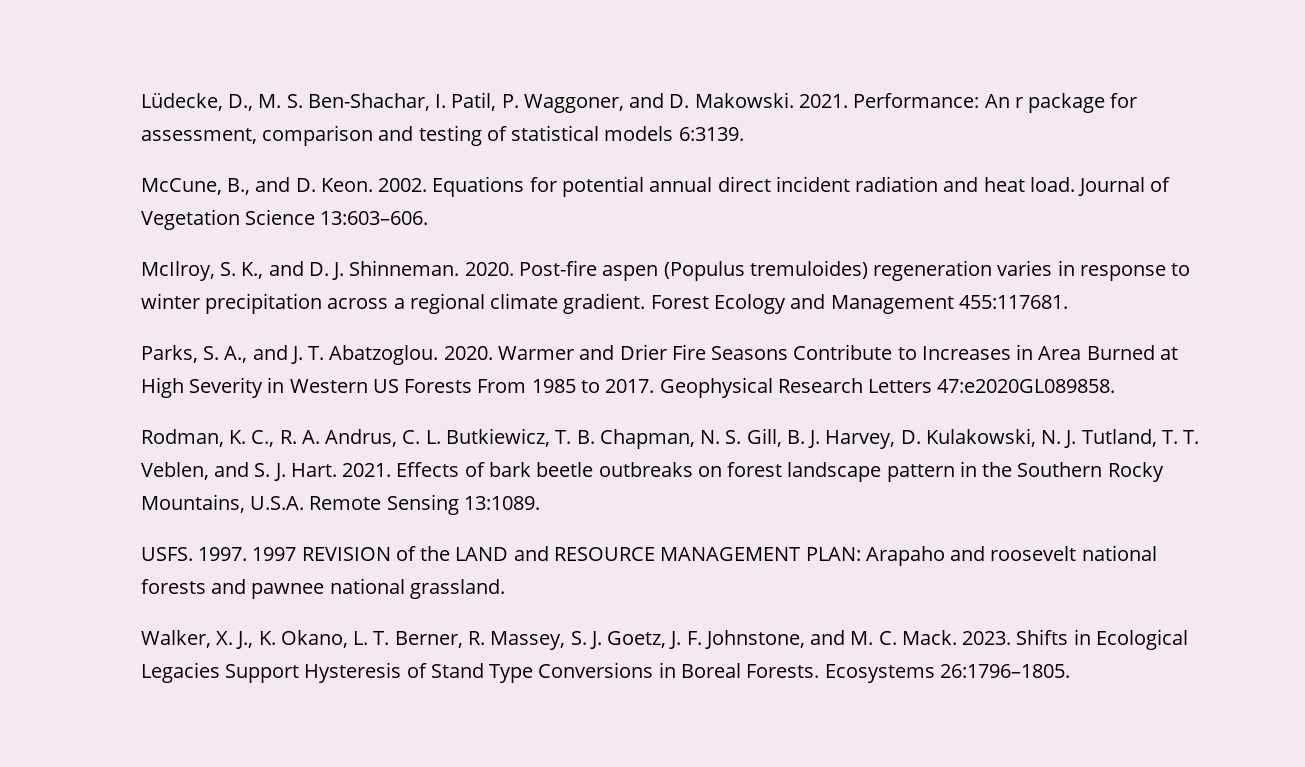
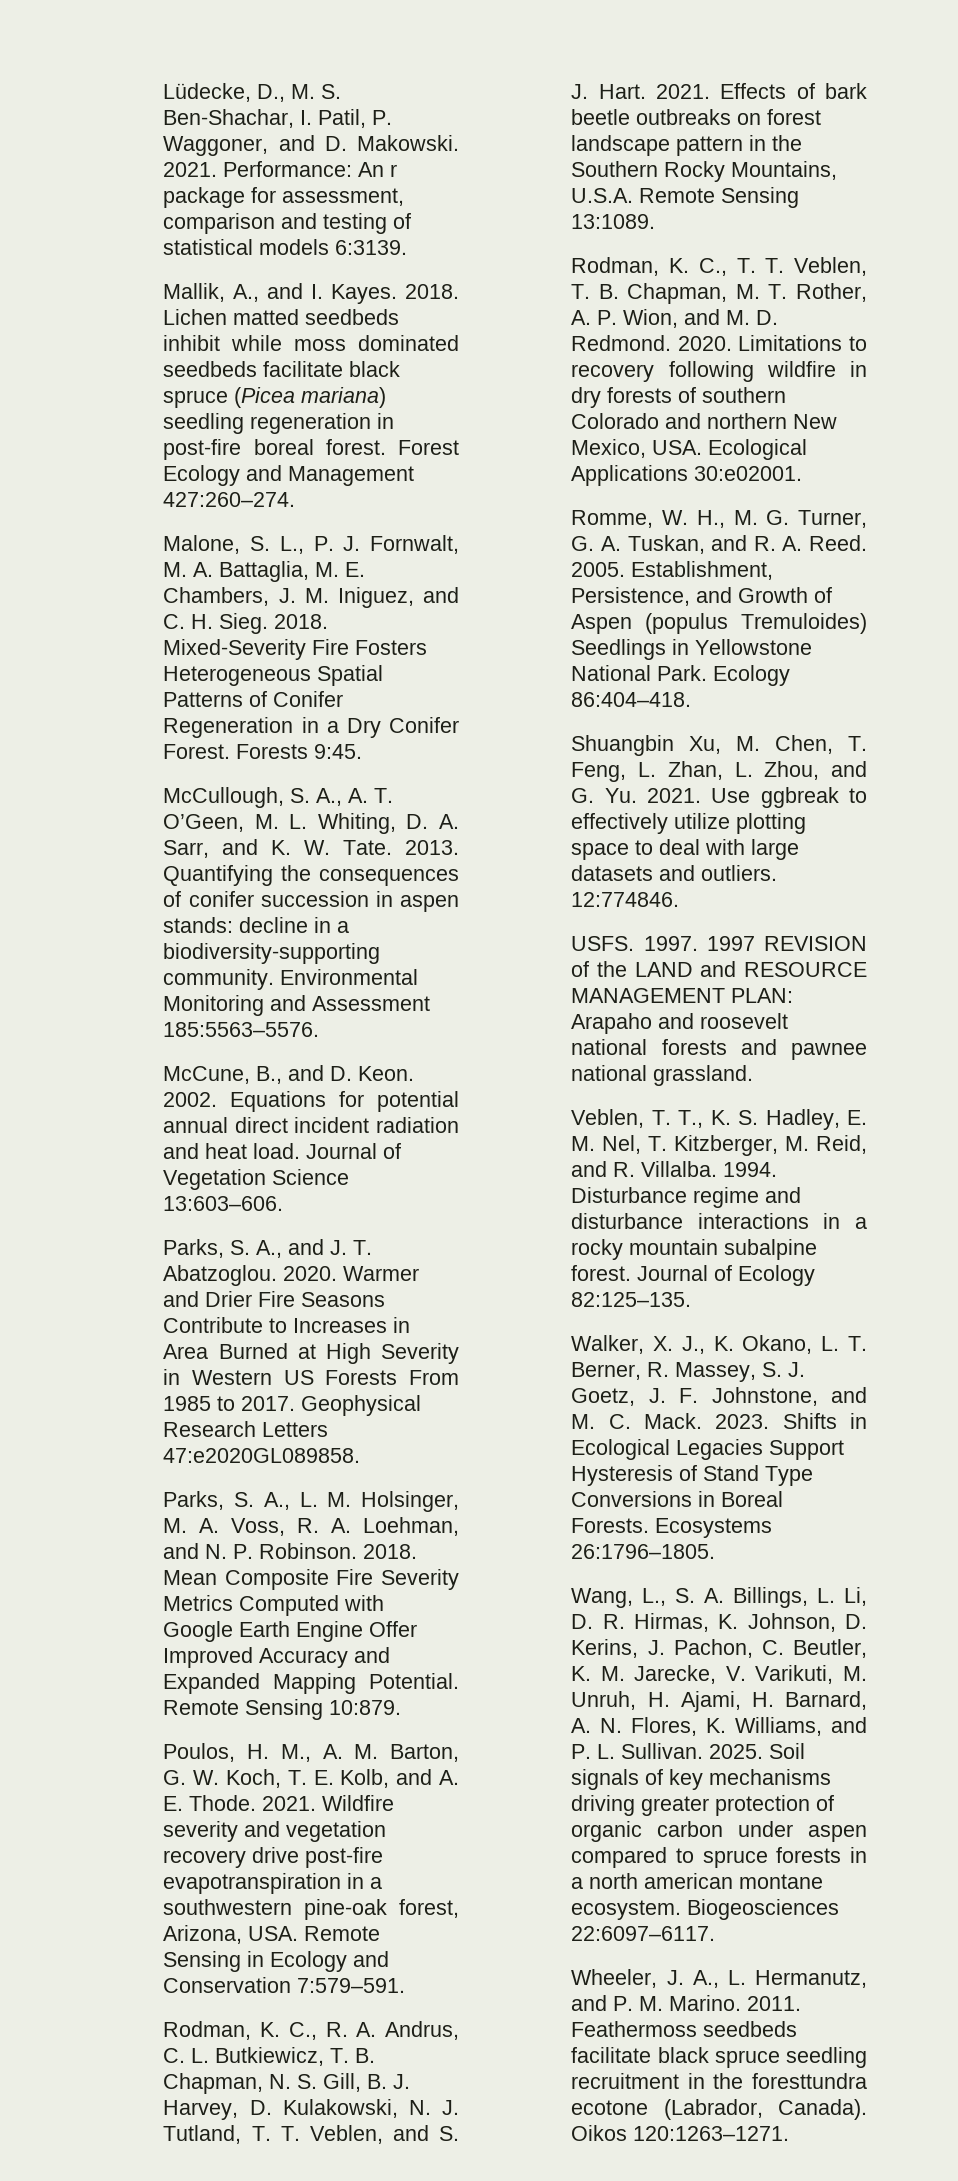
(744, 134) none -> [163,283,460,304] [163,309,400,325] [163,335,459,351] [163,361,401,377] [163,387,387,408] [163,413,395,434] [163,439,459,460] [163,465,415,486] [163,492,296,507] [163,535,459,554] [163,561,366,582] [163,587,459,608] [163,613,329,634] [163,639,428,660] [163,665,384,686] [163,691,344,707] [163,717,459,738] [163,744,363,759] [163,787,394,808] [163,813,459,834] [163,839,460,858] [163,865,459,886] [163,891,459,912] [163,917,350,933] [163,943,381,964] [163,969,419,990] [163,995,431,1016] [163,1022,320,1037] // Mallik, A., and I. Kayes. 2018. Lichen matted seedbeds inhibit while moss dominated seedbeds facilitate black spruce (Picea mariana) seedling regeneration in post-fire boreal forest. Forest Ecology and Management 427:260–274. // Malone, S. L., P. J. Fornwalt, M. A. Battaglia, M. E. Chambers, J. M. Iniguez, and C. H. Sieg. 2018. Mixed-Severity Fire Fosters Heterogeneous Spatial Patterns of Conifer Regeneration in a Dry Conifer Forest. Forests 9:45. // McCullough, S. A., A. T. O’Geen, M. L. Whiting, D. A. Sarr, and K. W. Tate. 2013. Quantifying the consequences of conifer succession in aspen stands: decline in a biodiversity-supporting community. Environmental Monitoring and Assessment 185:5563–5576.
[140,260,1191,281] [140,293,1068,314] // McIlroy, S. K., and D. J. Shinneman. 2020. Post-fire aspen (Populus tremuloides) regeneration varies in response to winter precipitation across a regional climate gradient. Forest Ecology and Management 455:117681. -> (284, 1203) none
(1116, 386) none -> [163,1491,459,1512] [163,1517,459,1536] [163,1543,418,1559] [163,1569,459,1590] [163,1595,385,1616] [163,1621,418,1642] [163,1647,391,1668] [163,1673,459,1694] [163,1699,402,1720] [163,1743,459,1762] [163,1769,459,1788] [163,1795,395,1811] [163,1821,387,1842] [163,1847,384,1868] [163,1873,383,1894] [163,1899,459,1920] [163,1925,381,1944] [163,1951,390,1972] [163,1977,406,1993] // Parks, S. A., L. M. Holsinger, M. A. Voss, R. A. Loehman, and N. P. Robinson. 2018. Mean Composite Fire Severity Metrics Computed with Google Earth Engine Offer Improved Accuracy and Expanded Mapping Potential. Remote Sensing 10:879. // Poulos, H. M., A. M. Barton, G. W. Koch, T. E. Kolb, and A. E. Thode. 2021. Wildfire severity and vegetation recovery drive post-fire evapotranspiration in a southwestern pine-oak forest, Arizona, USA. Remote Sensing in Ecology and Conservation 7:579–591.
(540, 503) none -> [571,257,867,276] [571,283,867,304] [571,309,779,328] [571,335,867,351] [571,361,867,382] [571,387,787,408] [571,413,838,429] [571,439,808,460] [571,465,803,486] [571,510,867,528] [571,535,867,554] [571,561,774,580] [571,587,833,606] [571,613,867,634] [571,639,813,660] [571,665,791,686] [571,692,692,707] [571,735,867,756] [571,761,867,782] [571,787,867,808] [571,813,807,834] [571,839,800,860] [571,865,778,881] [571,892,680,907] // Rodman, K. C., T. T. Veblen, T. B. Chapman, M. T. Rother, A. P. Wion, and M. D. Redmond. 2020. Limitations to recovery following wildfire in dry forests of southern Colorado and northern New Mexico, USA. Ecological Applications 30:e02001. // Romme, W. H., M. G. Turner, G. A. Tuskan, and R. A. Reed. 2005. Establishment, Persistence, and Growth of Aspen (populus Tremuloides) Seedlings in Yellowstone National Park. Ecology 86:404–418. // Shuangbin Xu, M. Chen, T. Feng, L. Zhan, L. Zhou, and G. Yu. 2021. Use ggbreak to effectively utilize plotting space to deal with large datasets and outliers. 12:774846.
(505, 589) none -> [571,1109,867,1130] [571,1135,867,1156] [571,1161,778,1177] [571,1187,802,1208] [571,1213,867,1229] [571,1239,818,1260] [571,1265,816,1286] [571,1292,692,1307] // Veblen, T. T., K. S. Hadley, E. M. Nel, T. Kitzberger, M. Reid, and R. Villalba. 1994. Disturbance regime and disturbance interactions in a rocky mountain subalpine forest. Journal of Ecology 82:125–135.
(1070, 671) none -> [571,1587,867,1608] [571,1613,867,1632] [571,1639,867,1658] [571,1665,867,1684] [571,1691,867,1712] [571,1717,867,1736] [571,1743,806,1759] [571,1769,832,1790] [571,1795,835,1816] [571,1821,867,1842] [571,1847,867,1868] [571,1873,824,1889] [571,1899,840,1920] [571,1926,716,1941] [571,1969,867,1988] [571,1995,802,2011] [571,2021,798,2037] [571,2047,867,2068] [571,2073,867,2089] [571,2099,867,2120] [571,2125,790,2141] // Wang, L., S. A. Billings, L. Li, D. R. Hirmas, K. Johnson, D. Kerins, J. Pachon, C. Beutler, K. M. Jarecke, V. Varikuti, M. Unruh, H. Ajami, H. Barnard, A. N. Flores, K. Williams, and P. L. Sullivan. 2025. Soil signals of key mechanisms driving greater protection of organic carbon under aspen compared to spruce forests in a north american montane ecosystem. Biogeosciences 22:6097–6117. // Wheeler, J. A., L. Hermanutz, and P. M. Marino. 2011. Feathermoss seedbeds facilitate black spruce seedling recruitment in the foresttundra ecotone (Labrador, Canada). Oikos 120:1263–1271.

